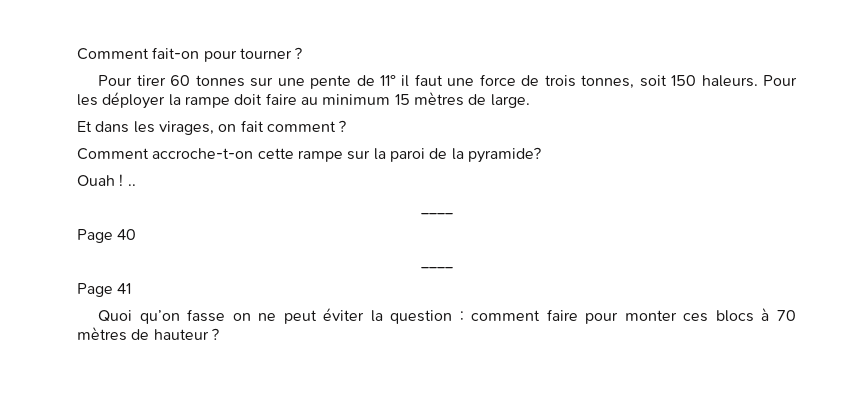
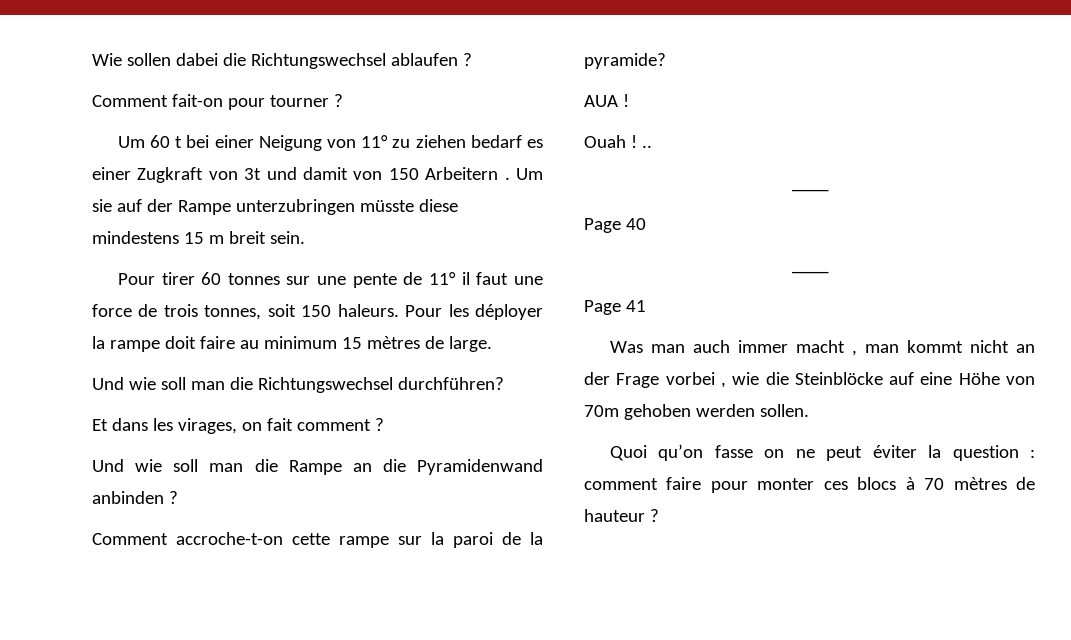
(77, 54) none -> [92,53,472,69] Wie sollen dabei die Richtungswechsel ablaufen ? //
(303, 53) none -> [117,135,543,151] [92,167,543,183] [92,199,458,215] [92,231,305,244] // Um 60 t bei einer Neigung von 11° zu ziehen bedarf es einer Zugkraft von 3t und damit von 150 Arbeitern . Um sie auf der Rampe unterzubringen müsste diese mindestens 15 m breit sein.
(530, 101) none -> [92,377,504,393] // Und wie soll man die Richtungswechsel durchführen?
(347, 126) none -> [92,459,543,475] [92,491,178,504] // Und wie soll man die Rampe an die Pyramidenwand anbinden ?
(541, 155) none -> [584,94,629,107] // AUA !
(132, 288) none -> [609,340,1035,356] [584,372,1035,388] [584,404,809,420] // Was man auch immer macht , man kommt nicht an der Frage vorbei , wie die Steinblöcke auf eine Höhe von 70m gehoben werden sollen.

